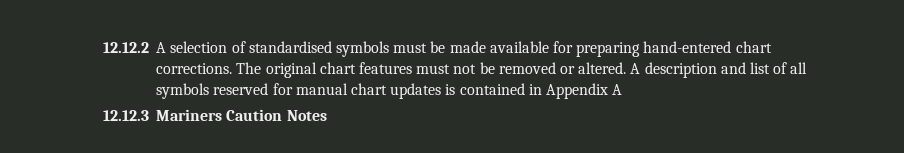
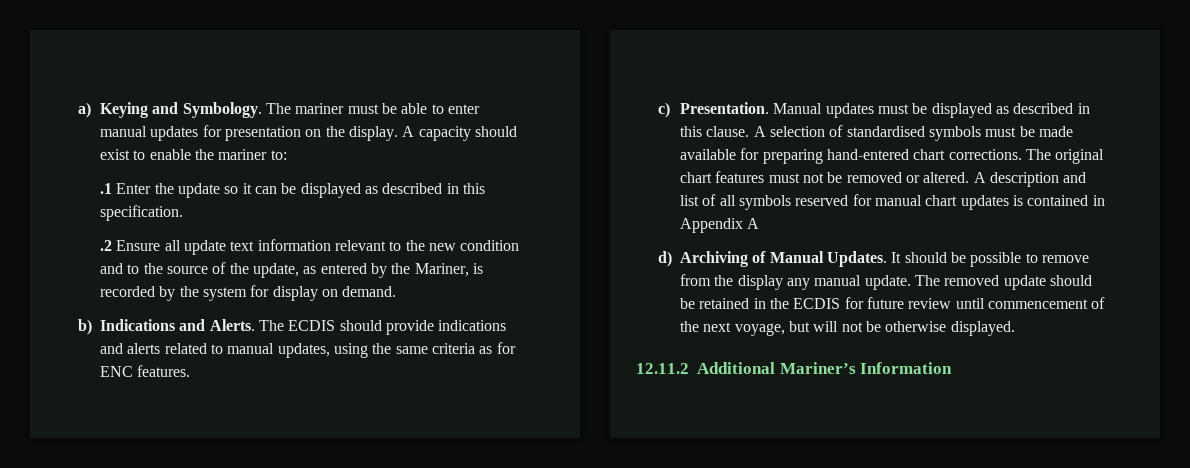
[102,42,149,53] 12.12.2 -> [78,102,480,118] [100,125,517,141] [100,149,287,160] [100,183,485,198] [100,205,184,221] [100,239,520,255] [100,262,483,278] [100,285,397,301] [78,319,507,335] [100,342,516,358] [100,365,191,377] [658,102,1090,118] [680,126,750,137] a) Keying and Symbology. The mariner must be able to enter manual updates for presentation on the display. A capacity should exist to enable the mariner to: // .1 Enter the update so it can be displayed as described in this specification. // .2 Ensure all update text information relevant to the new condition and to the source of the update, as entered by the Mariner, is recorded by the system for display on demand. // b) Indications and Alerts. The ECDIS should provide indications and alerts related to manual updates, using the same criteria as for ENC features. // c) Presentation. Manual updates must be displayed as described in this clause.
[102,109,327,121] 12.12.3 Mariners Caution Notes -> [658,251,1089,267] [680,274,1092,290] [680,297,1106,309] [680,321,1015,336] [636,362,953,374] d) Archiving of Manual Updates. It should be possible to remove from the display any manual update. The removed update should be retained in the ECDIS for future review until commencement of the next voyage, but will not be otherwise displayed. // 12.11.2 Additional Mariner’s Information

